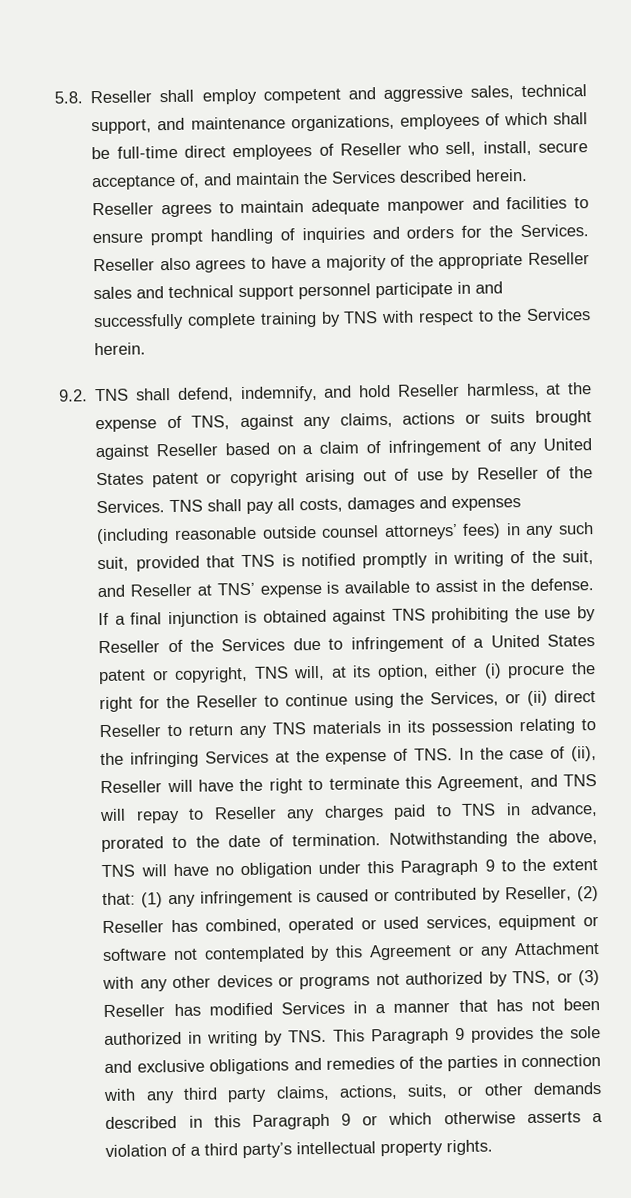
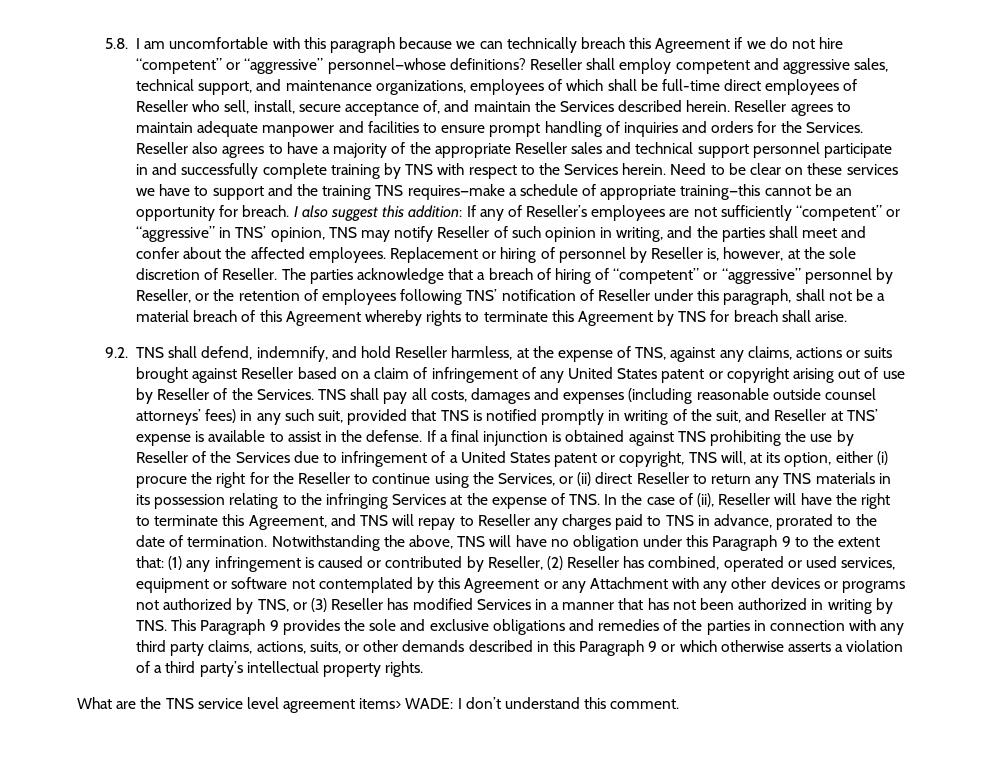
(84, 97) none -> [136,37,844,53] [136,58,526,74] I am uncomfortable with this paragraph because we can technically breach this Agreement if we do not hire “competent” or “aggressive” personnel—whose definitions?
(147, 349) none -> [670,163,898,175] [136,184,853,200] [136,205,901,221] [136,226,867,242] [136,247,857,263] [136,268,894,284] [136,289,886,305] [136,310,848,326] Need to be clear on these services we have to support and the training TNS requires—make a schedule of appropriate training—this cannot be an opportunity for breach. I also suggest this addition: If any of Reseller’s employees are not sufficiently “competent” or “aggressive” in TNS’ opinion, TNS may notify Reseller of such opinion in writing, and the parties shall meet and confer about the affected employees. Replacement or hiring of personnel by Reseller is, however, at the sole discretion of Reseller. The parties acknowledge that a breach of hiring of “competent” or “aggressive” personnel by Reseller, or the retention of employees following TNS’ notification of Reseller under this paragraph, shall not be a material breach of this Agreement whereby rights to terminate this Agreement by TNS for breach shall arise.
(494, 1147) none -> [77,697,680,713] // What are the TNS service level agreement items> WADE: I don’t understand this comment.

